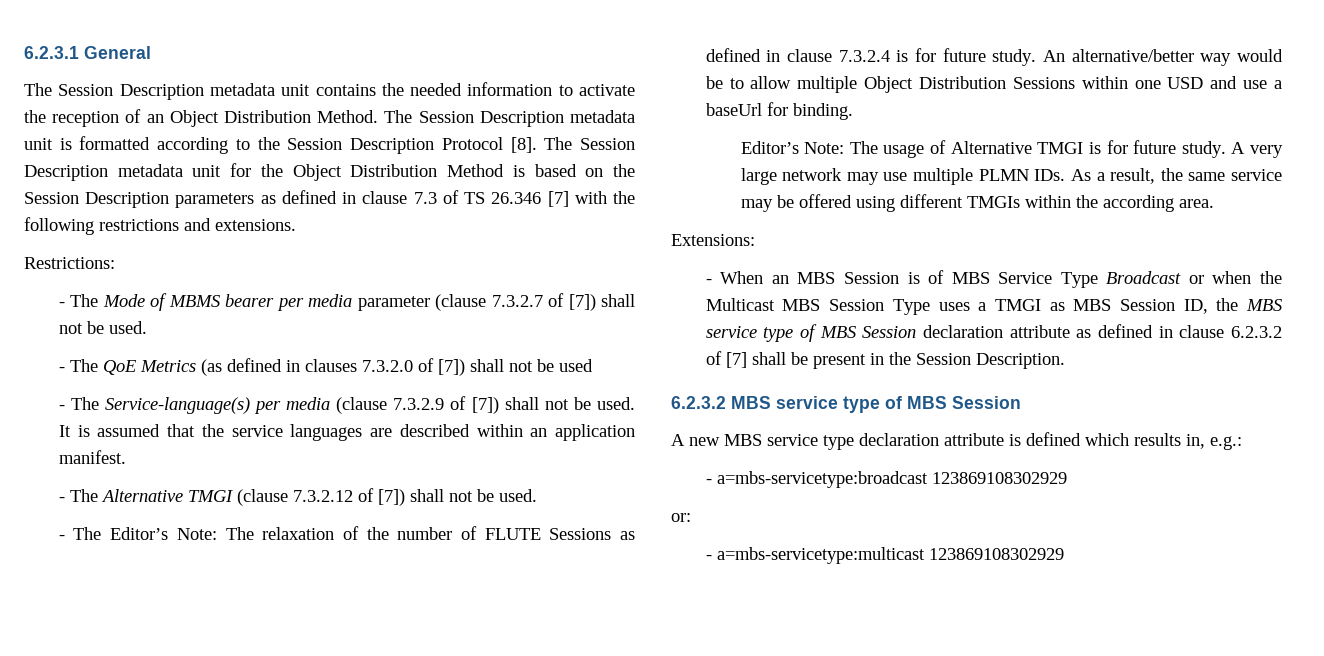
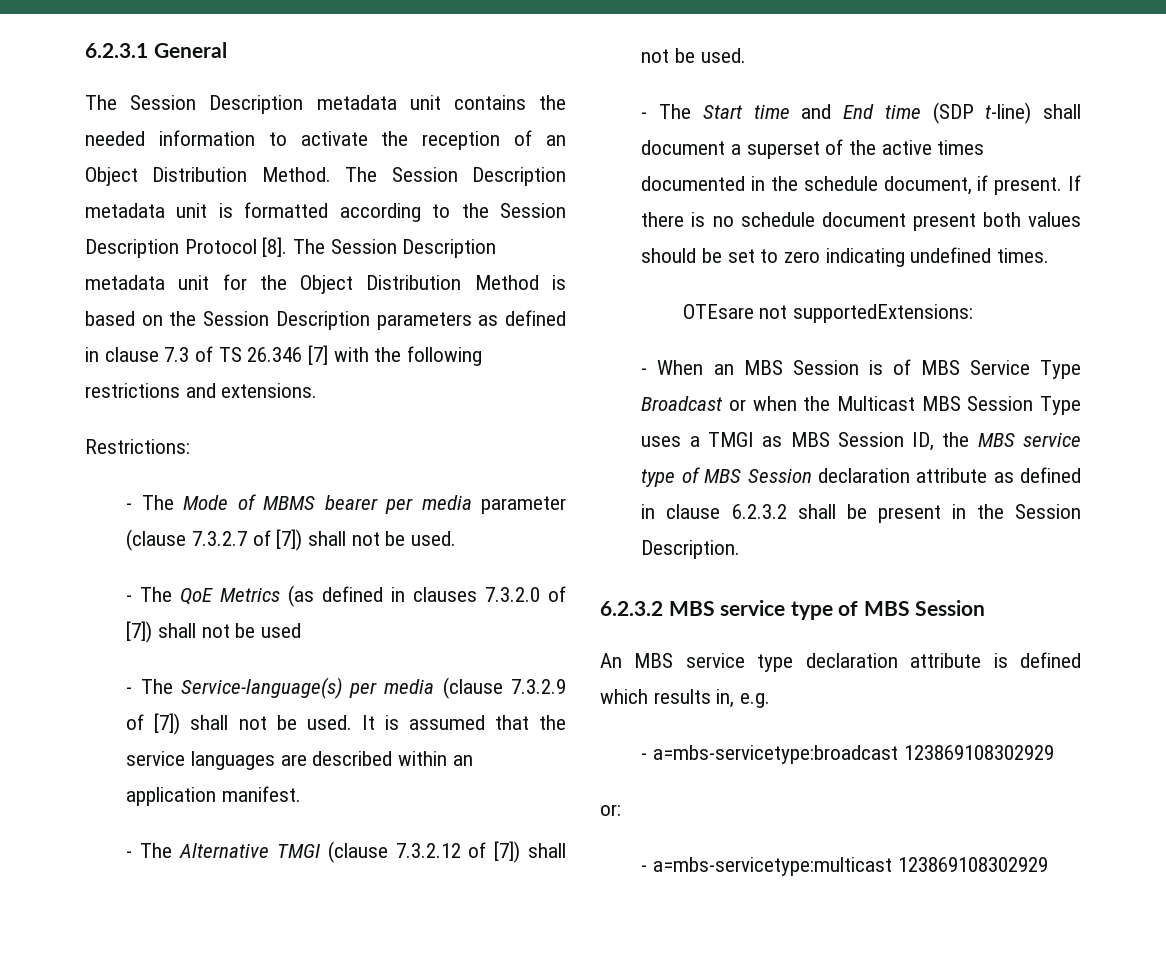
[110,526,635,540] [705,48,1283,66] [705,76,1282,93] [705,102,853,120] [740,140,1283,158] [740,168,1282,185] [740,194,1214,212] [671,234,755,246] Editor’s Note: The relaxation of the number of FLUTE Sessions as defined in clause 7.3.2.4 is for future study. An alternative/better way would be to allow multiple Object Distribution Sessions within one USD and use a baseUrl for binding. // Editor’s Note: The usage of Alternative TMGI is for future study. A very large network may use multiple PLMN IDs. As a result, the same service may be offered using different TMGIs within the according area. // Extensions: -> [702,102,1081,124] [641,139,985,159] [641,175,1081,195] [641,212,1081,231] [641,247,1050,267] [682,304,974,323] Start time and End time (SDP t-line) shall document a superset of the active times documented in the schedule document, if present. If there is no schedule document present both values should be set to zero indicating undefined times. // OTEsare not supportedExtensions:
[705,351,747,368] of [7] -> (787, 511) none
[671,434,720,446] A new -> [600,653,622,668] An
[1210,436,1242,450] e.g.: -> [740,693,771,708] e.g.

